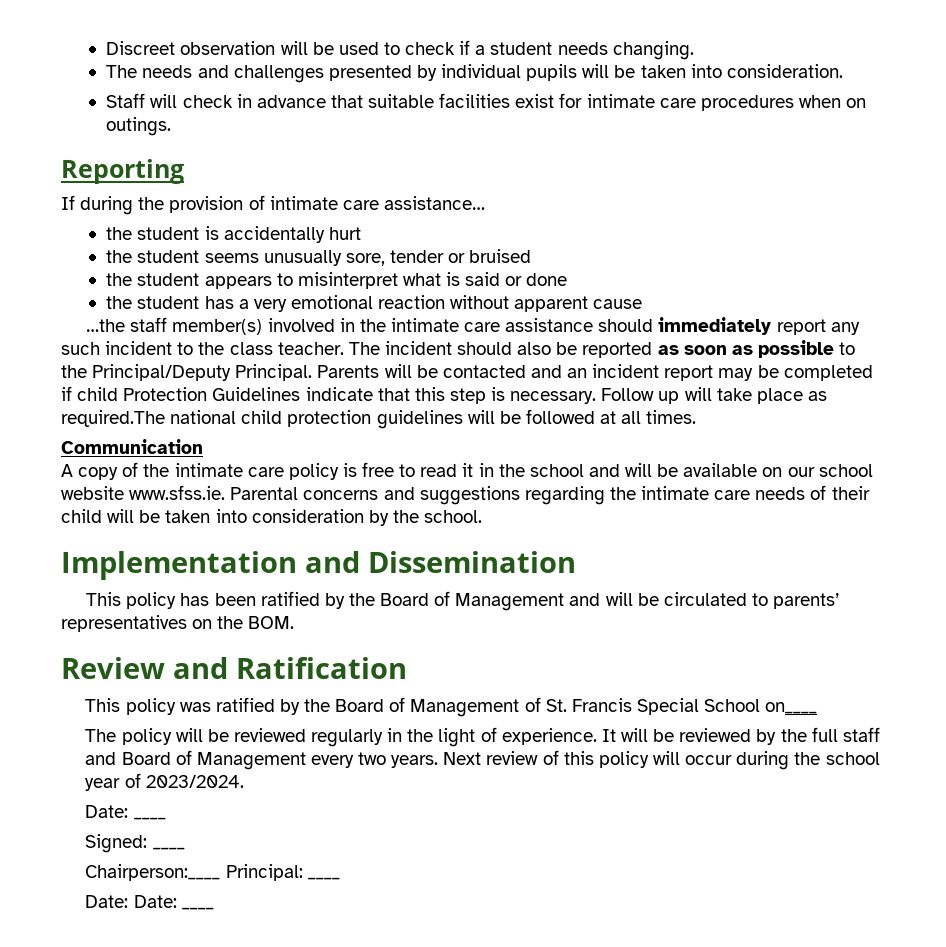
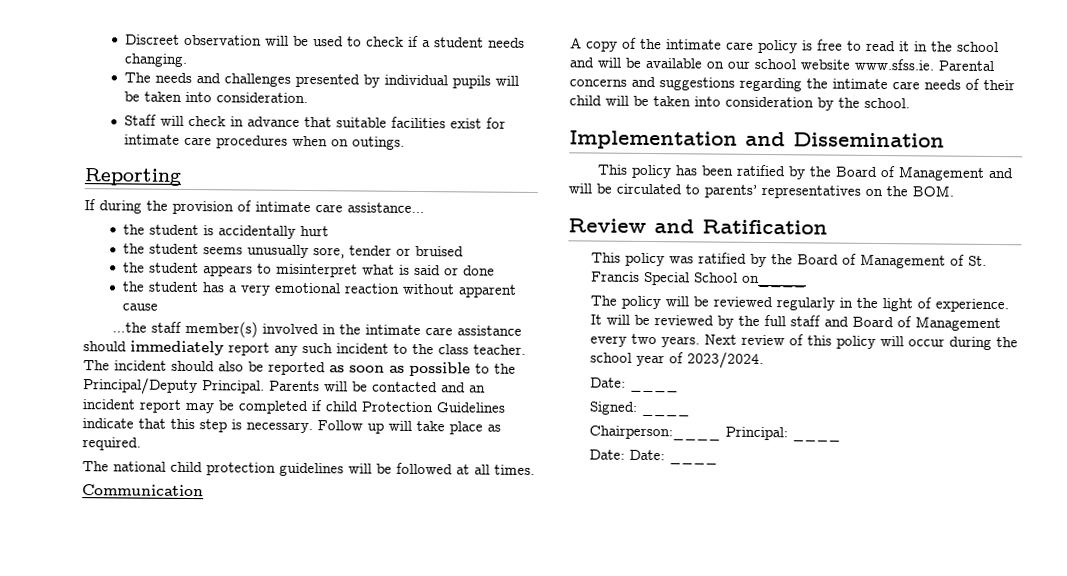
[61,410,165,427] required.The -> [82,437,141,451] [82,461,109,472] required. // The

